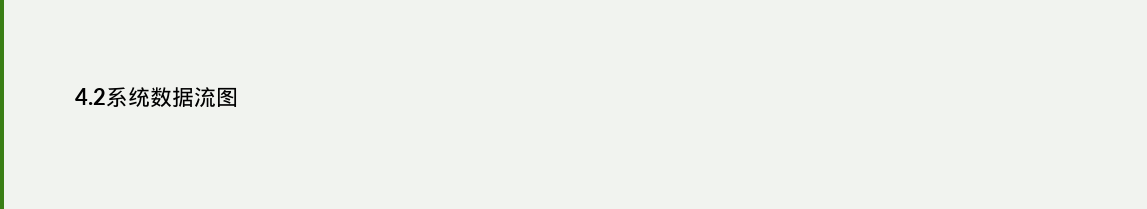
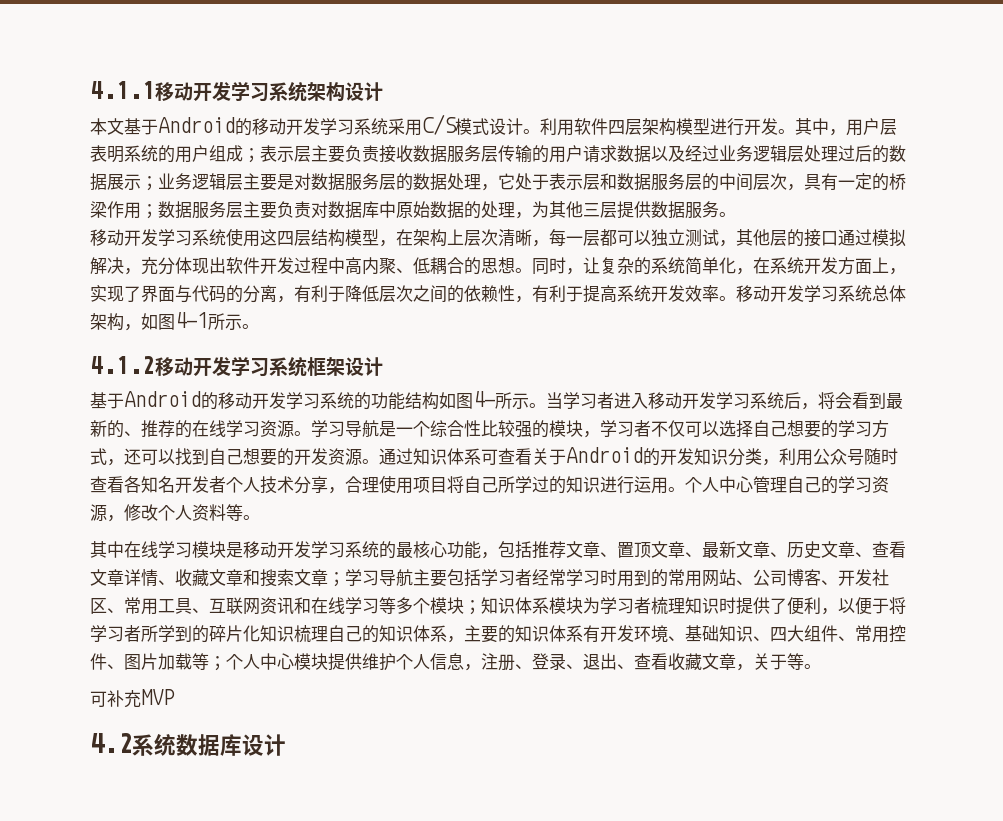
(75, 96) none -> [90,81,383,102] [90,114,897,136] [90,145,906,163] [90,173,906,191] [90,201,736,219] [90,228,906,247] [90,257,906,275] [90,285,906,303] [90,312,259,331] [90,356,383,377] [90,391,903,410] [90,420,889,438] [90,447,898,466] [90,475,889,494] [90,504,260,522] [90,541,906,559] [90,569,889,587] [90,597,906,615] [90,625,906,643] [90,653,821,671] [90,689,175,708] 4.1.1移动开发学习系统架构设计 // 本文基于Android的移动开发学习系统采用C/S模式设计。利用软件四层架构模型进行开发。其中，用户层表明系统的用户组成；表示层主要负责接收数据服务层传输的用户请求数据以及经过业务逻辑层处理过后的数据展示；业务逻辑层主要是对数据服务层的数据处理，它处于表示层和数据服务层的中间层次，具有一定的桥梁作用；数据服务层主要负责对数据库中原始数据的处理，为其他三层提供数据服务。 // 移动开发学习系统使用这四层结构模型，在架构上层次清晰，每一层都可以独立测试，其他层的接口通过模拟解决，充分体现出软件开发过程中高内聚、低耦合的思想。同时，让复杂的系统简单化，在系统开发方面上，实现了界面与代码的分离，有利于降低层次之间的依赖性，有利于提高系统开发效率。移动开发学习系统总体架构，如图4-1所示。 // 4.1.2移动开发学习系统框架设计 // 基于Android的移动开发学习系统的功能结构如图4-所示。当学习者进入移动开发学习系统后，将会看到最新的、推荐的在线学习资源。学习导航是一个综合性比较强的模块，学习者不仅可以选择自己想要的学习方式，还可以找到自己想要的开发资源。通过知识体系可查看关于Android的开发知识分类，利用公众号随时查看各知名开发者个人技术分享，合理使用项目将自己所学过的知识进行运用。个人中心管理自己的学习资源，修改个人资料等。 // 其中在线学习模块是移动开发学习系统的最核心功能，包括推荐文章、置顶文章、最新文章、历史文章、查看文章详情、收藏文章和搜索文章；学习导航主要包括学习者经常学习时用到的常用网站、公司博客、开发社区、常用工具、互联网资讯和在线学习等多个模块；知识体系模块为学习者梳理知识时提供了便利，以便于将学习者所学到的碎片化知识梳理自己的知识体系，主要的知识体系有开发环境、基础知识、四大组件、常用控件、图片加载等；个人中心模块提供维护个人信息，注册、登录、退出、查看收藏文章，关于等。 // 可补充MVP //
[194,87,238,108] 流图 -> [220,734,286,756] 库设计

